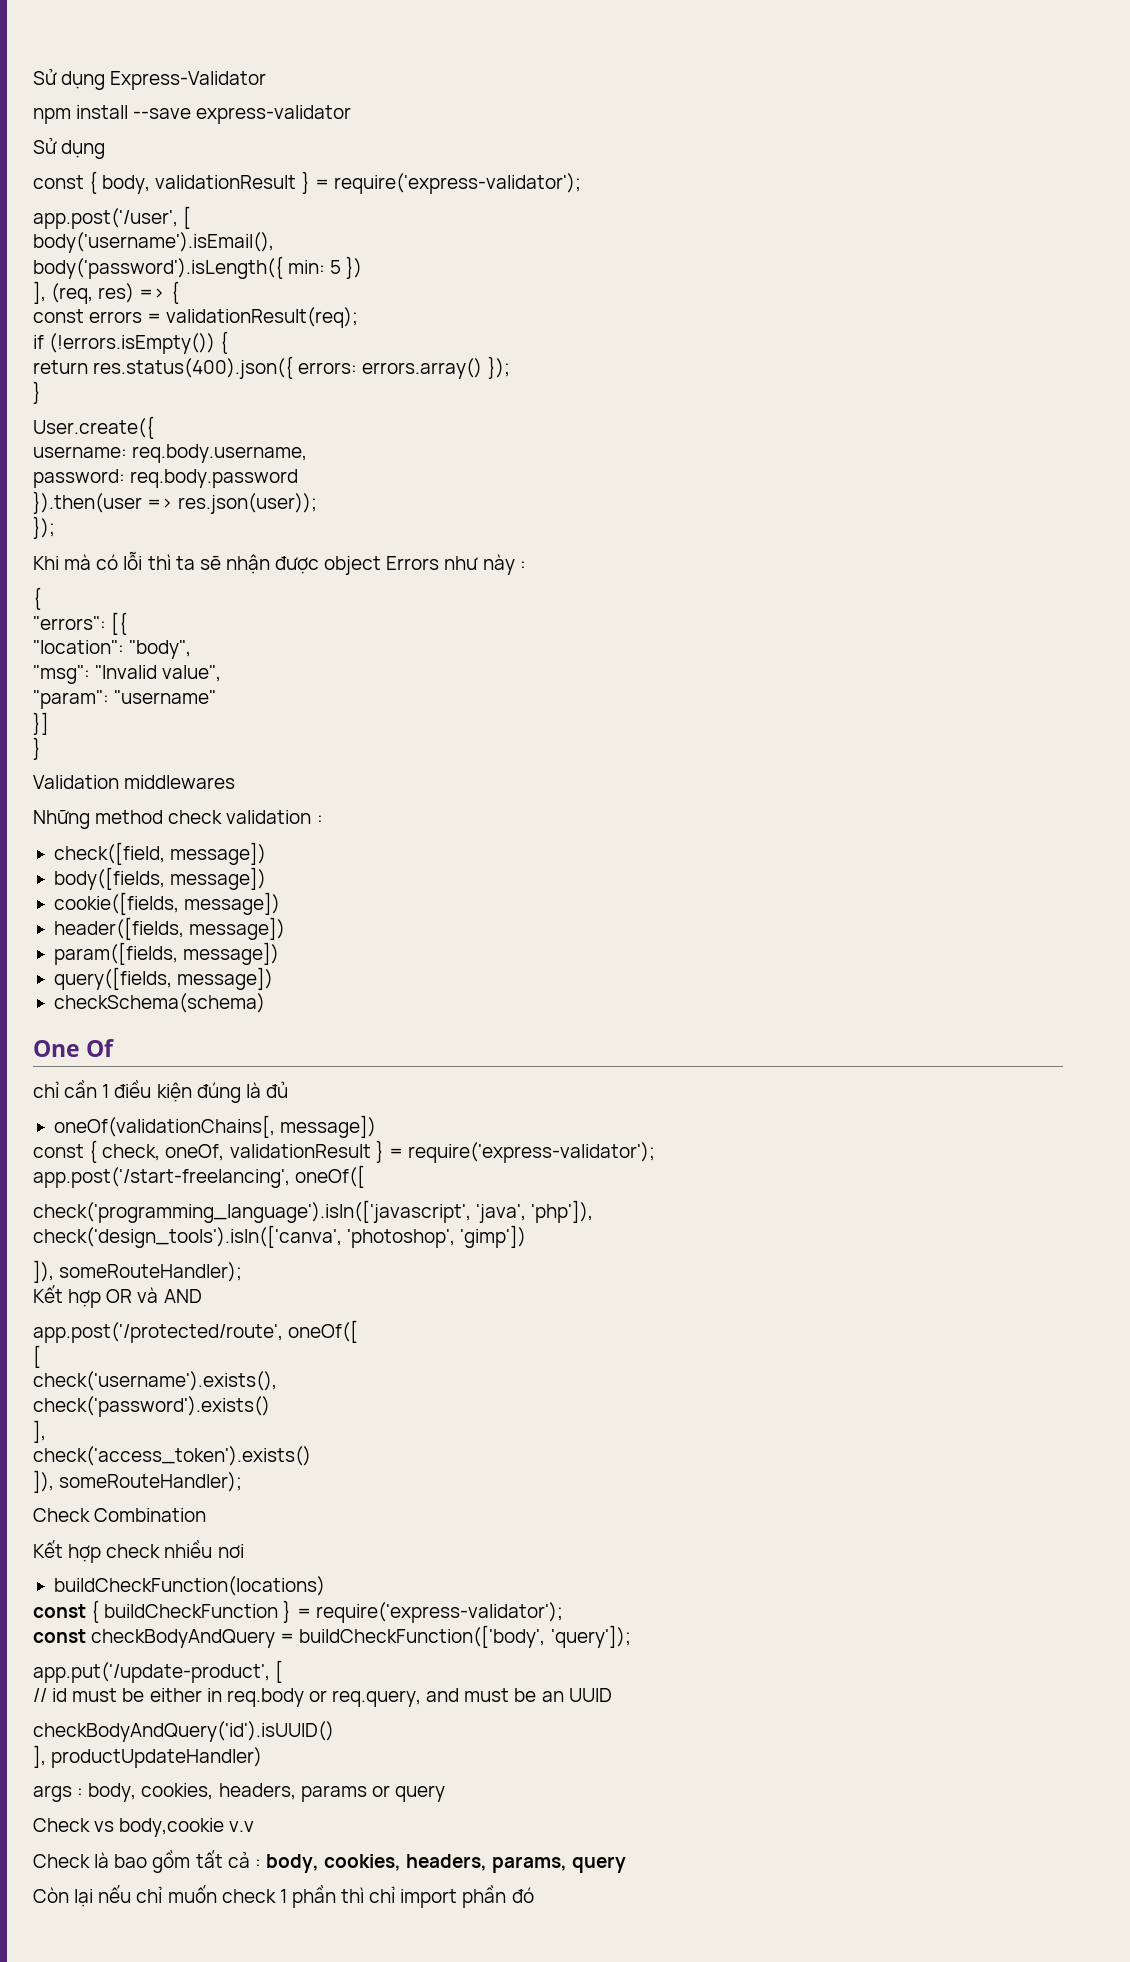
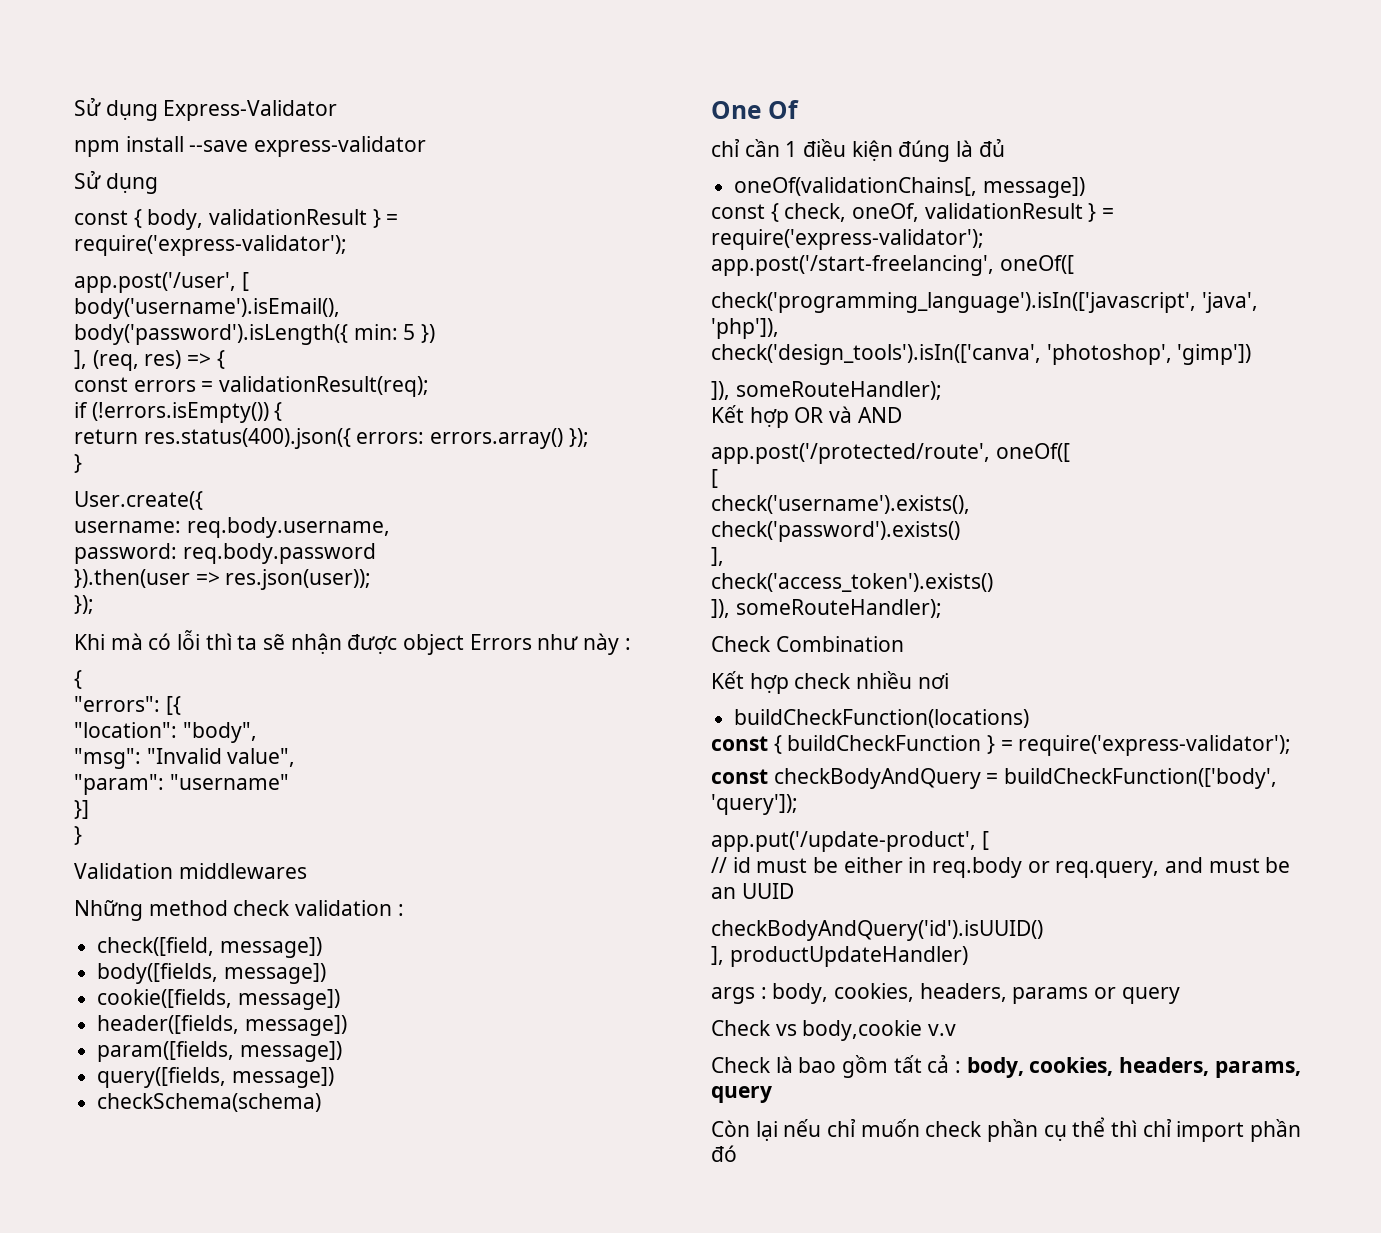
[279,1885,336,1908] 1 phần -> [987,1117,1106,1142] phần cụ thể

